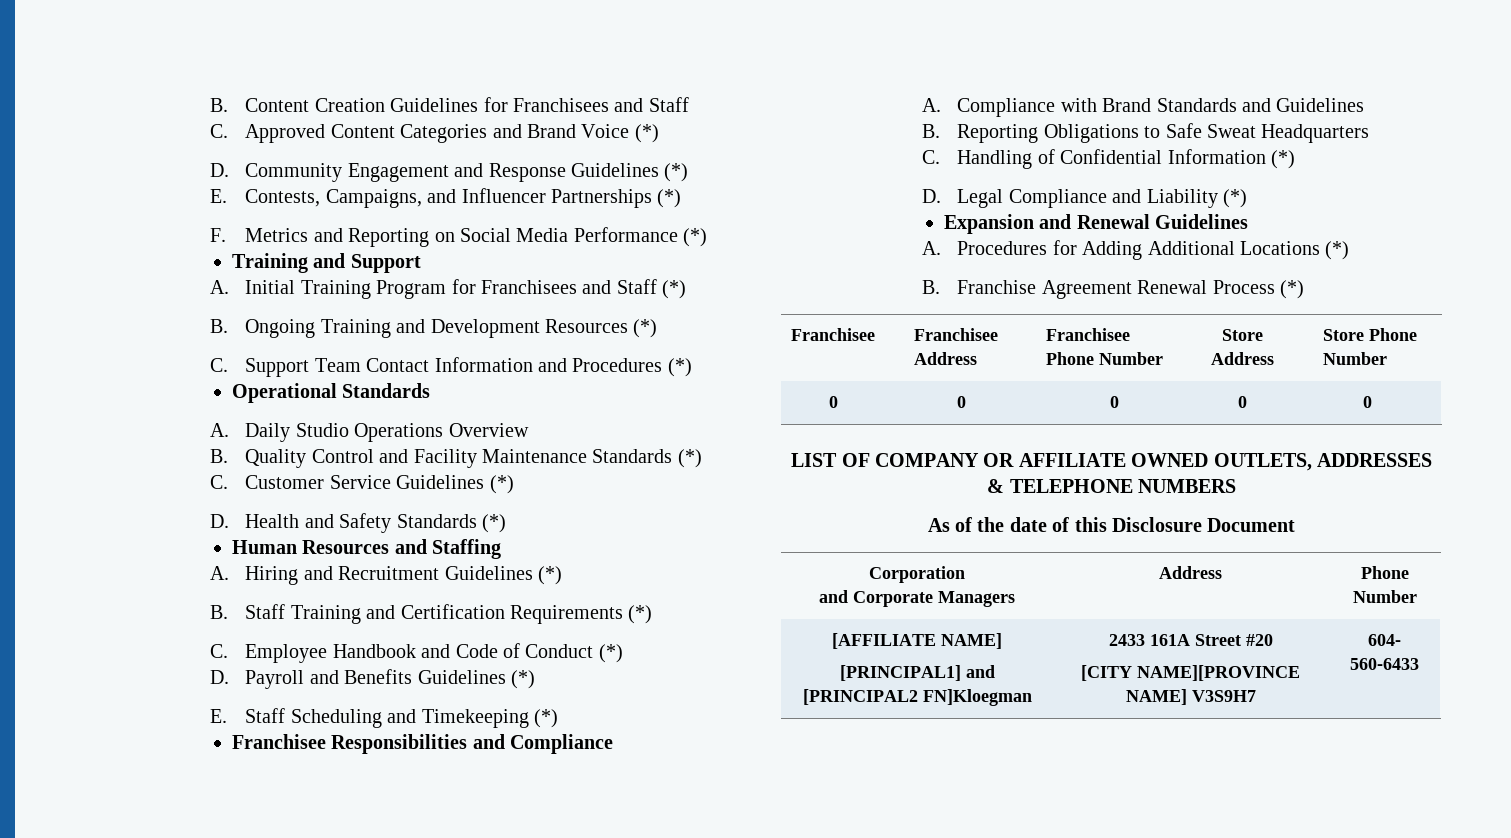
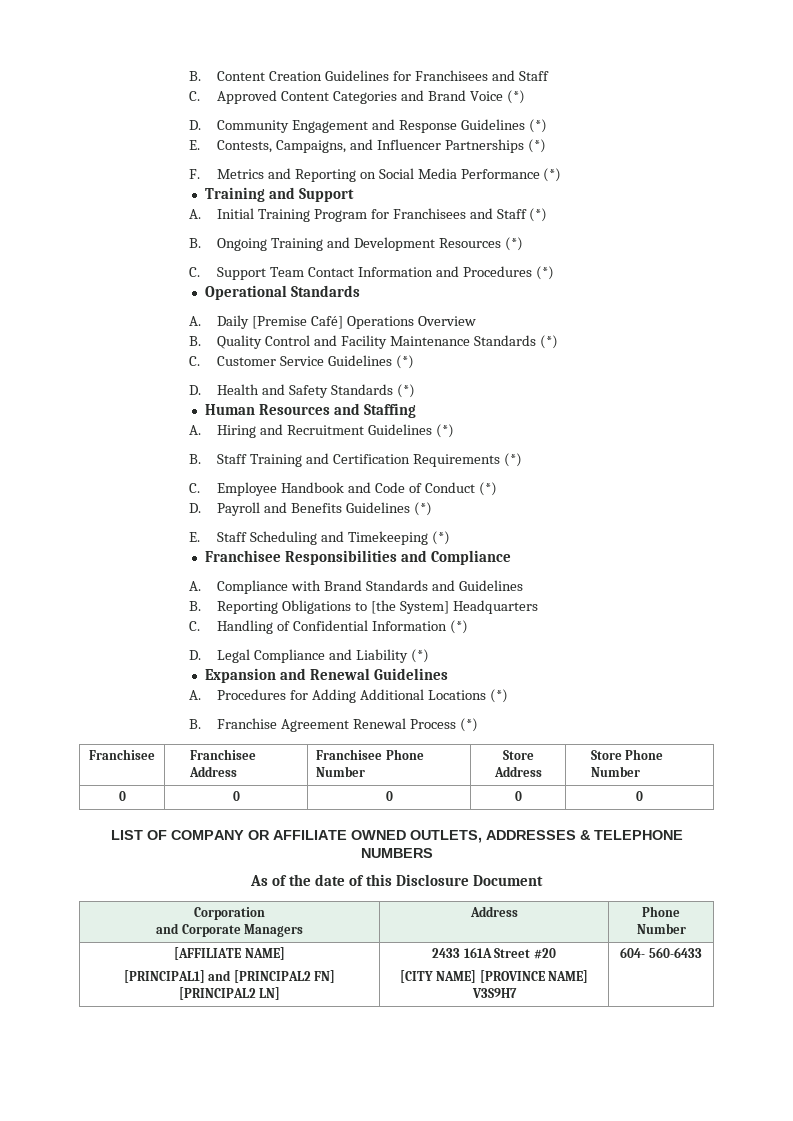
[295,423,349,437] Studio -> [251,316,343,329] [Premise Café]
[1165,123,1256,138] Safe Sweat -> [370,600,449,614] [the System]
[922,689,1032,706] FN]Kloegman -> [314,970,336,983] [178,987,281,1000] FN] [PRINCIPAL2 LN]
[1137,665,1300,681] NAME][PROVINCE -> [436,970,545,983] NAME] [PROVINCE

